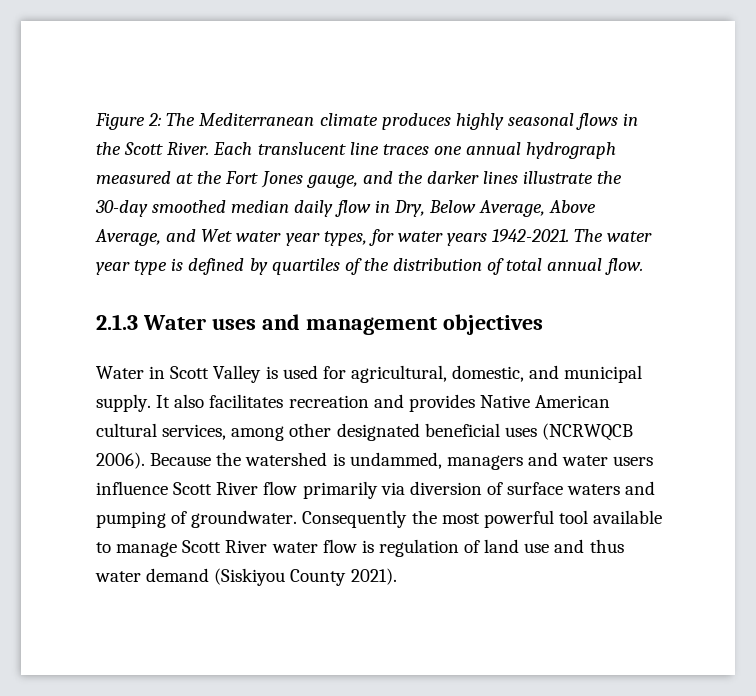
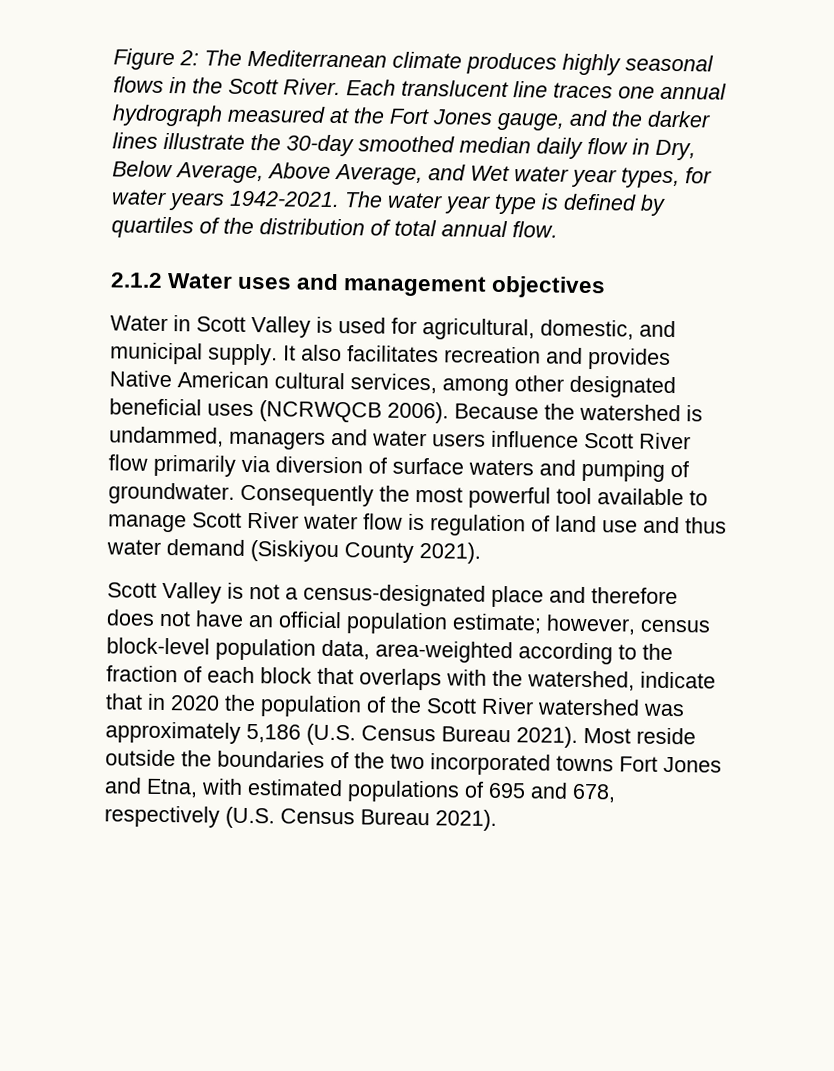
[96,314,138,330] 2.1.3 -> [110,272,163,288] 2.1.2
(397, 576) none -> [107,581,678,608] [106,609,711,635] [106,637,673,665] [106,665,716,691] [105,693,685,718] [105,721,696,748] [105,749,722,776] [104,777,616,803] [104,805,497,831] // Scott Valley is not a census-designated place and therefore does not have an official population estimate; however, census block-level population data, area-weighted according to the fraction of each block that overlaps with the watershed, indicate that in 2020 the population of the Scott River watershed was approximately 5,186 (U.S. Census Bureau 2021). Most reside outside the boundaries of the two incorporated towns Fort Jones and Etna, with estimated populations of 695 and 678, respectively (U.S. Census Bureau 2021).

